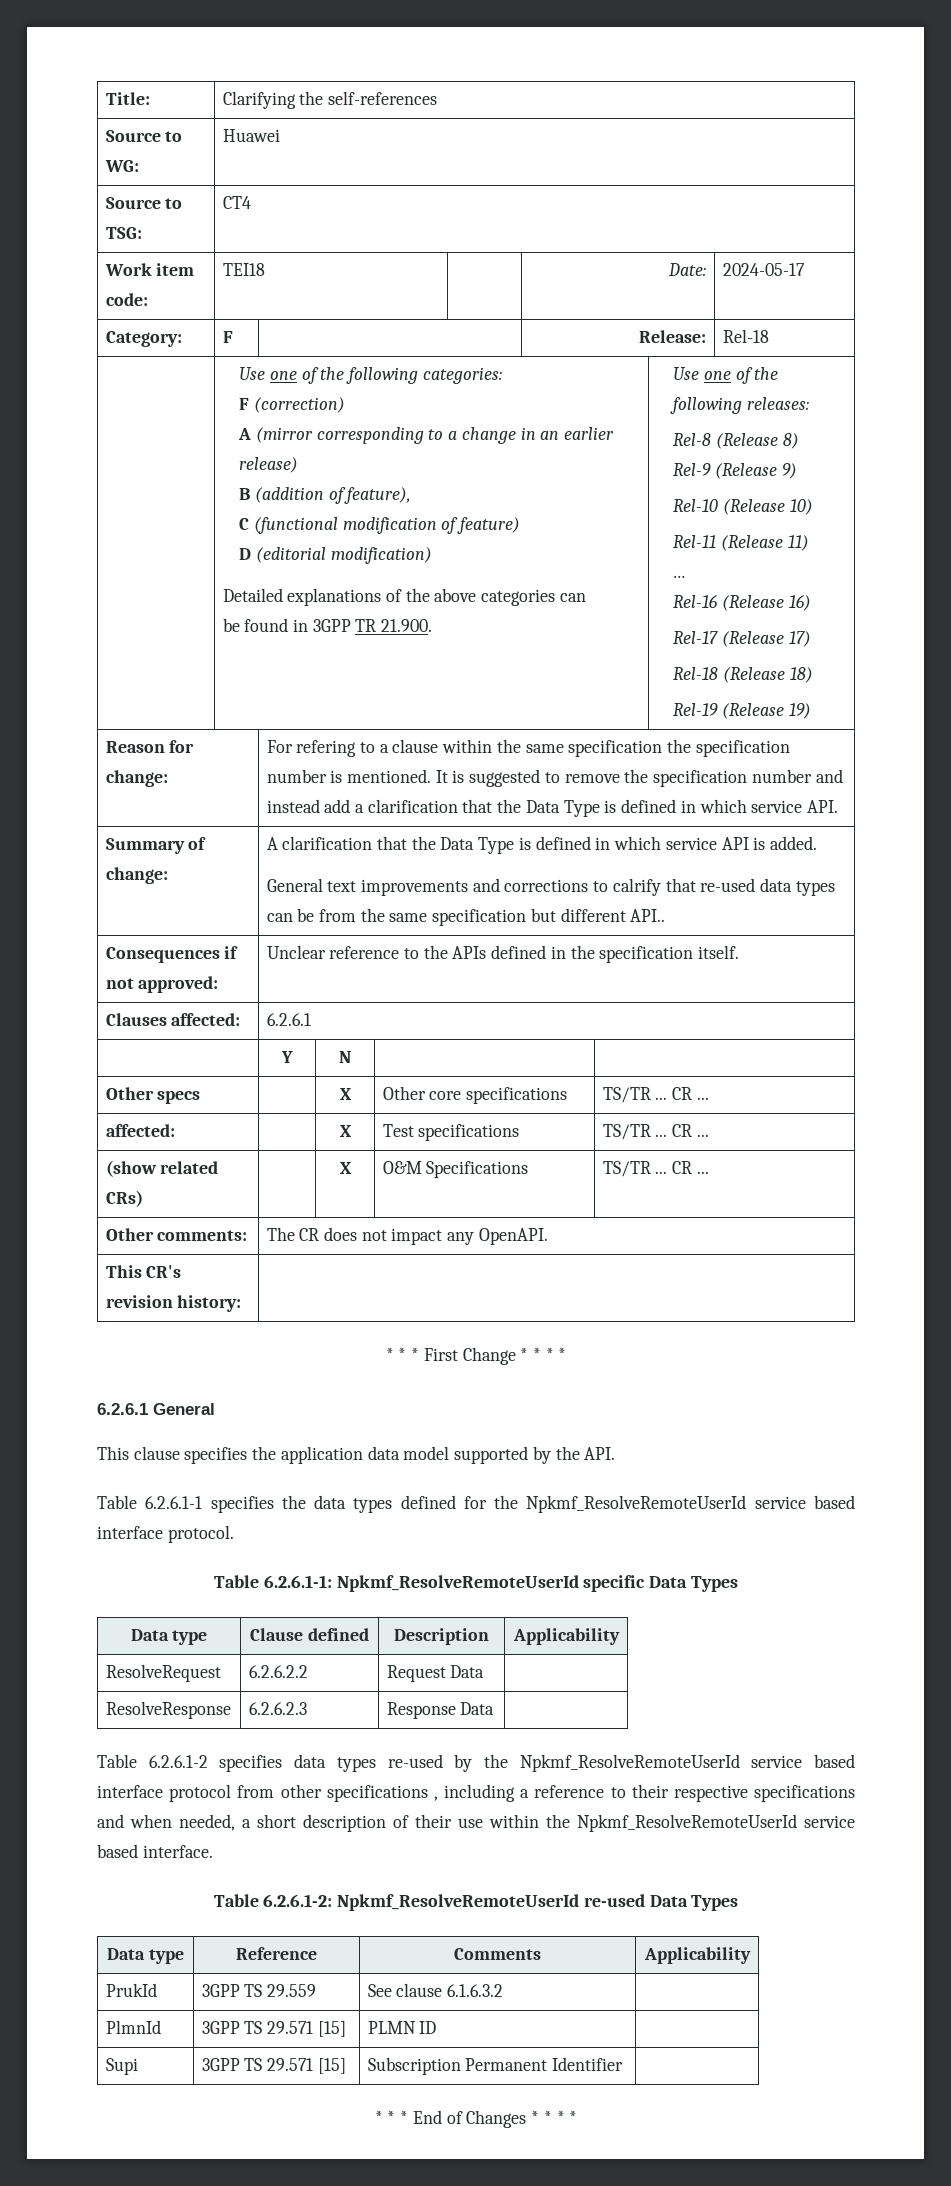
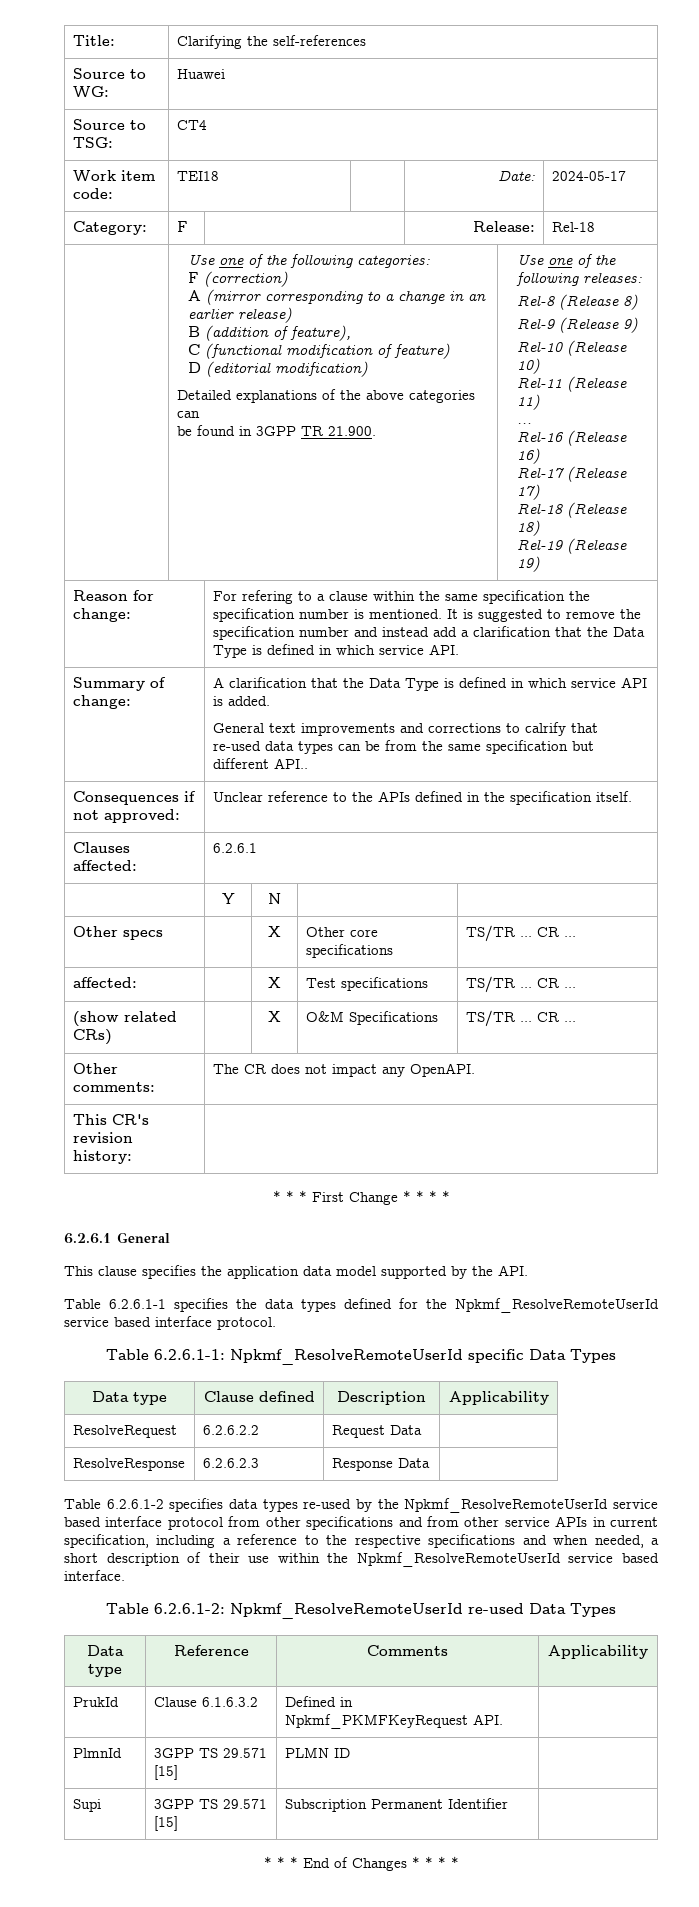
[433,1796,438,1801] , -> [398,1516,658,1527] [64,1534,149,1548] and from other service APIs in current specification,
[631,1784,669,1798] their -> [326,1535,348,1545] the
[201,1984,317,1997] [367,1983,504,1997] 3GPP TS 29.559 | See clause 6.1.6.3.2 -> [153,1697,258,1707] [284,1696,353,1707] [284,1714,503,1729] Clause 6.1.6.3.2 | Defined in Npkmf_PKMFKeyRequest API.

